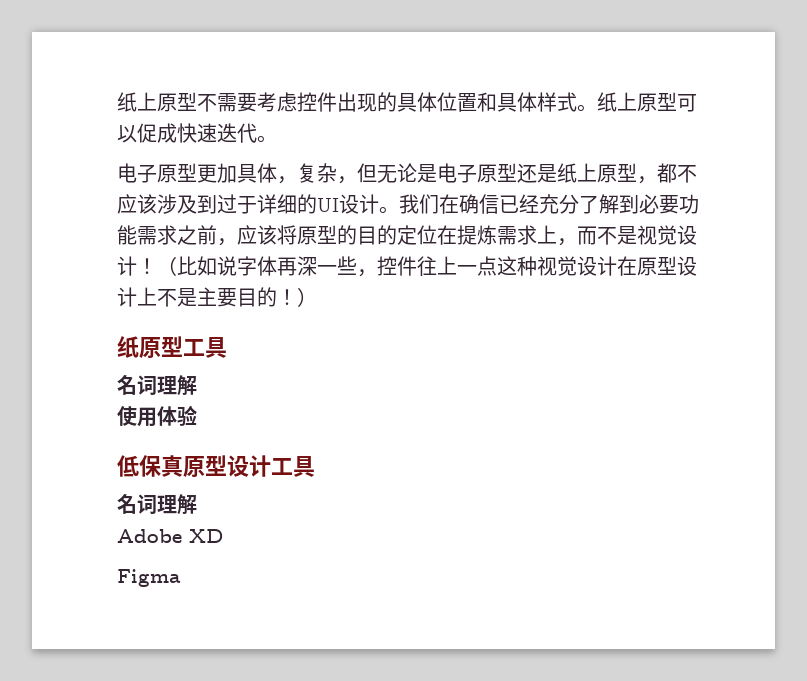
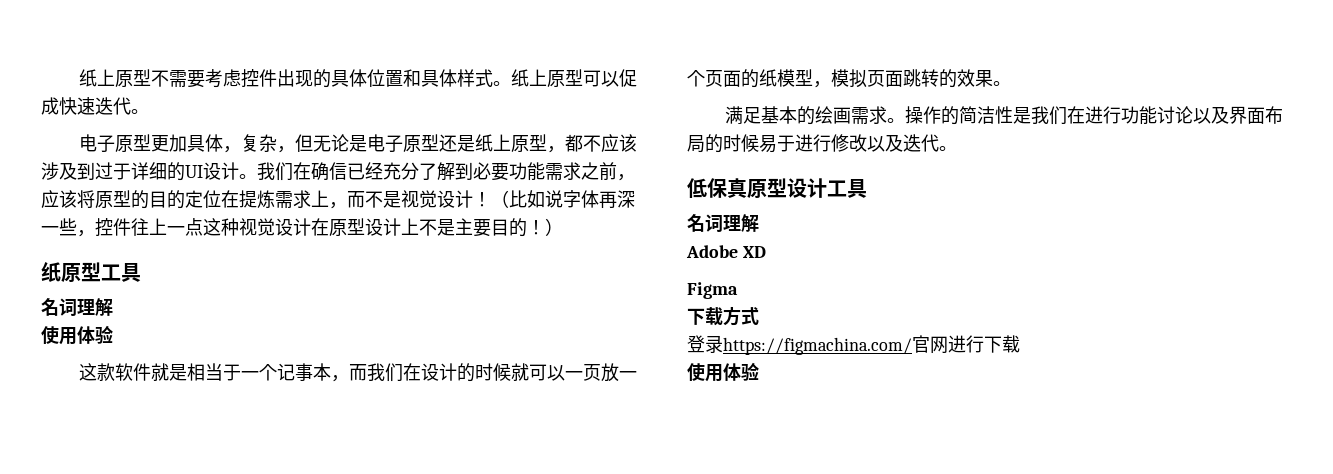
(197, 415) none -> [78,363,637,382] [687,69,1011,88] [724,106,1283,125] [687,134,957,153] // 这款软件就是相当于一个记事本，而我们在设计的时候就可以一页放一个页面的纸模型，模拟页面跳转的效果。 // 满足基本的绘画需求。操作的简洁性是我们在进行功能讨论以及界面布局的时候易于进行修改以及迭代。
(181, 578) none -> [687,306,759,326] [687,335,1020,355] [687,362,759,382] // 下载方式 // 登录https://figmachina.com/官网进行下载 // 使用体验

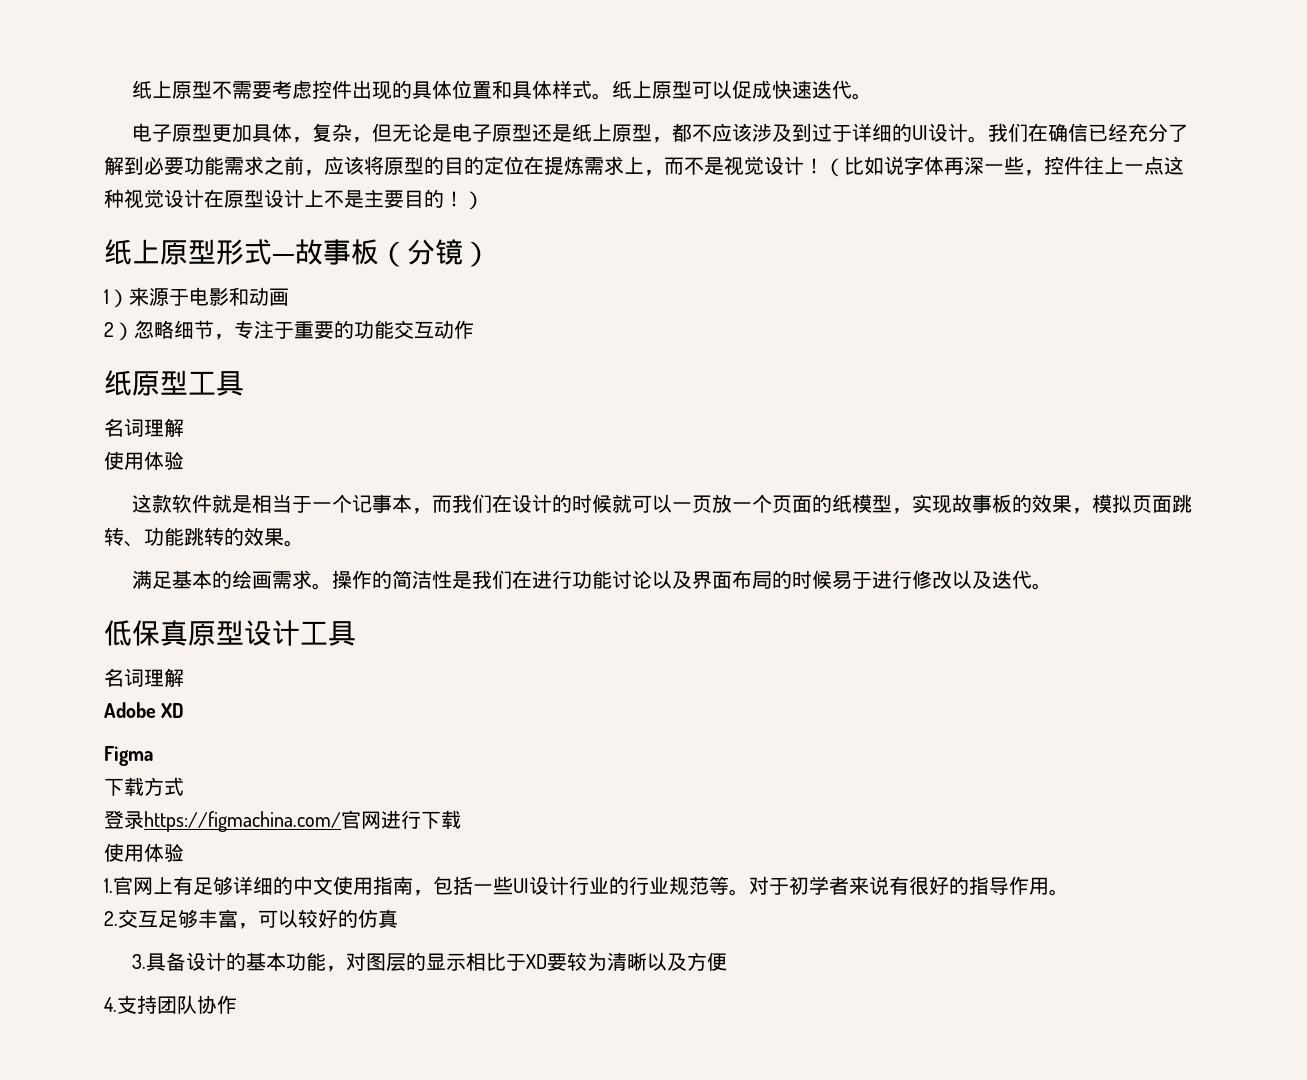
(563, 227) none -> [104,239,491,267] [104,287,289,308] [104,320,474,341] // 纸上原型形式—故事板（分镜） // 1）来源于电影和动画 // 2）忽略细节，专注于重要的功能交互动作
(831, 84) none -> [911,494,1092,514] 实现故事板的效果，
(939, 78) none -> [124,527,224,547] 、功能跳转
(759, 371) none -> [104,876,1069,896] [104,909,398,929] [131,952,727,972] [104,995,237,1014] // 1.官网上有足够详细的中文使用指南，包括一些UI设计行业的行业规范等。对于初学者来说有很好的指导作用。 // 2.交互足够丰富，可以较好的仿真 // 3.具备设计的基本功能，对图层的显示相比于XD要较为清晰以及方便 // 4.支持团队协作

